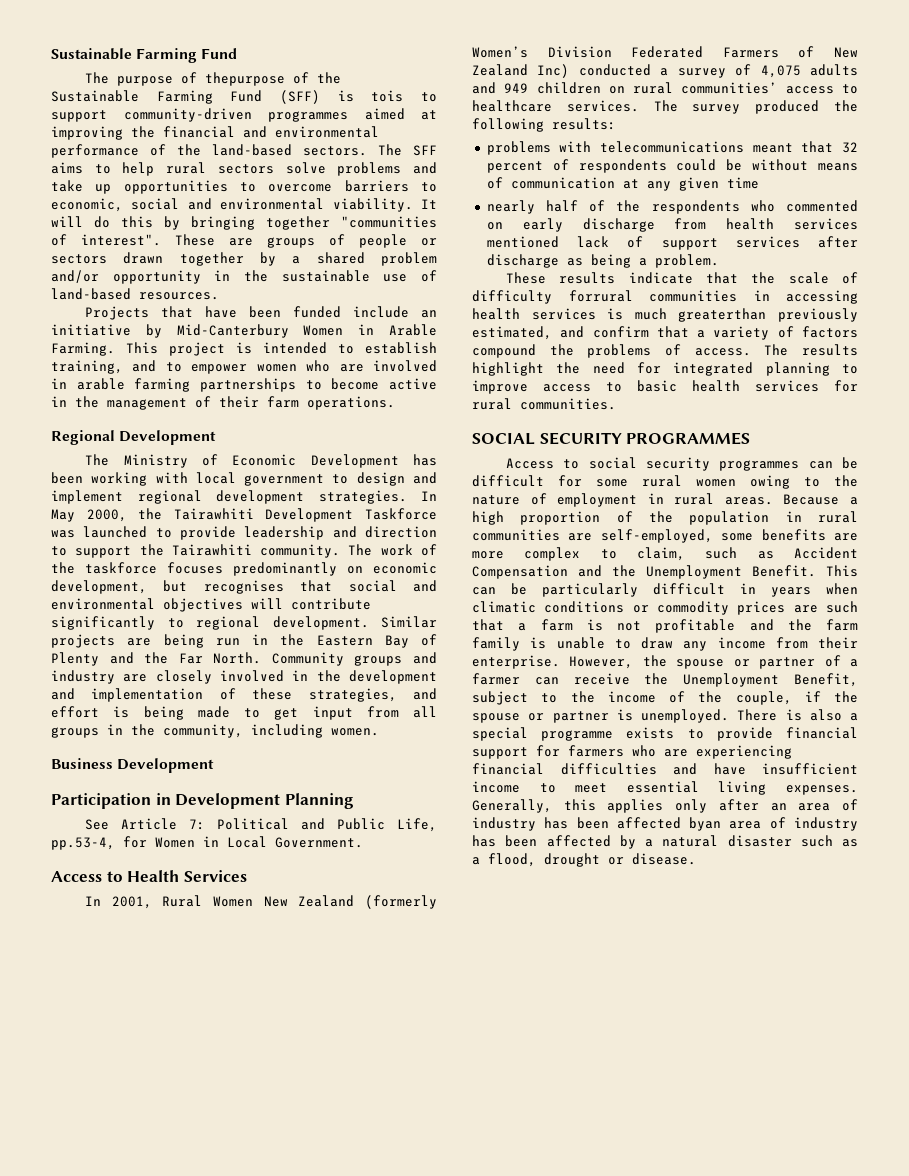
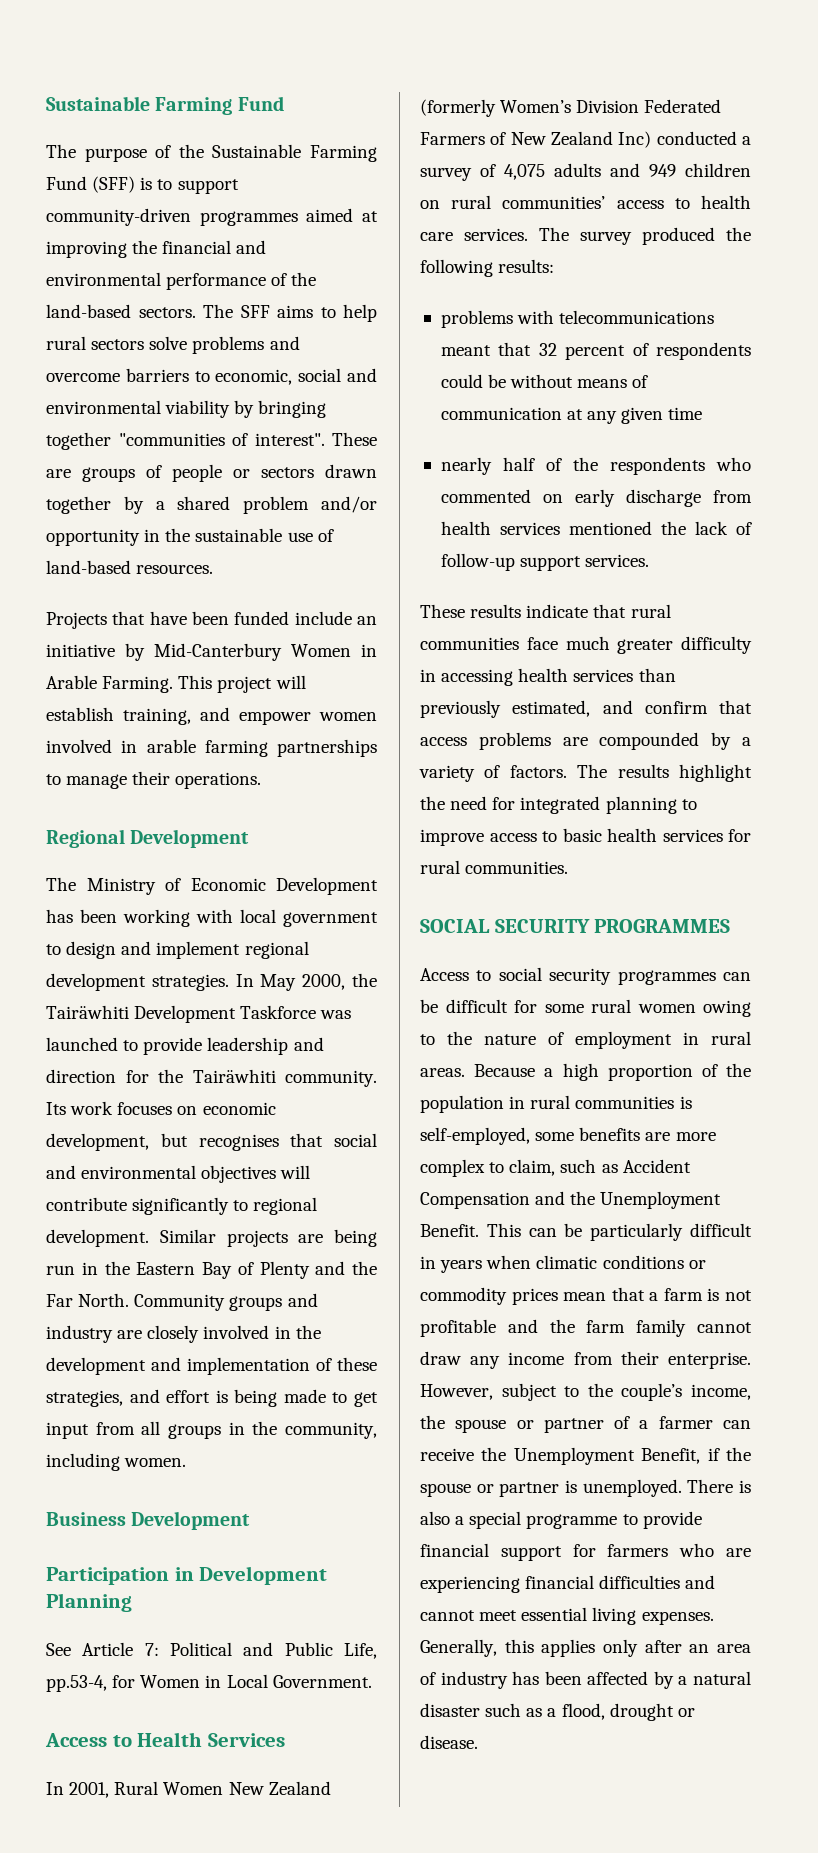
[205,72,310,86] thepurpose of -> (172, 151) none
[371,90,404,102] tois -> (153, 183) none
[51,180,256,194] take up opportunities to -> (300, 343) none
[332,198,437,212] [51,216,153,228] viability. It will do this -> [165,400,231,418] viability
[236,342,354,354] is intended to -> [275,675,306,689] will
[165,362,182,372] to -> (230, 714) none
[306,360,364,372] who are -> (377, 716) none
[331,378,437,390] [51,396,299,410] become active in the management of their farm -> [66,771,171,789] manage their
[173,508,254,520] Tairawhiti -> [46,1005,129,1019] Tairäwhiti
[51,544,437,558] [51,562,337,576] to support the Tairawhiti community. The work of the taskforce focuses predominantly -> [125,1069,377,1087] [46,1101,173,1115] for the Tairäwhiti community. Its work focuses
[472,100,552,112] healthcare -> [701,195,751,209] [420,232,453,241] health care
(559, 242) none -> [660,521,686,535] the
[661,236,858,250] [486,254,719,268] [506,272,859,284] [472,290,737,304] support services after discharge as being a problem. // These results indicate that the scale of difficulty forrural communities -> [440,553,650,571] [420,604,671,618] [420,636,752,654] follow-up support services. // These results indicate that rural communities face much greater difficulty
[607,308,767,322] is much greaterthan -> [638,668,676,682] than
[697,326,858,340] [472,344,751,358] a variety of factors compound the problems of access. -> [420,732,751,750] [419,765,567,782] access problems are compounded by a variety of factors.
[568,533,593,541] are -> [679,1096,692,1109] is
[793,601,858,613] are such -> [563,1292,607,1301] mean
[530,637,631,649] is unable to -> [697,1322,752,1333] cannot
(634, 662) none -> [501,1383,751,1401] subject to the couple’s income,
[472,691,792,705] subject to the income of the couple, -> (701, 1456) none
[626,727,675,739] exists -> (618, 1521) none
[713,763,858,775] [472,781,556,793] have insufficient income to -> [420,1610,475,1621] cannot
[689,817,858,831] [472,835,611,847] byan area of industry has been affected -> (649, 1678) none

